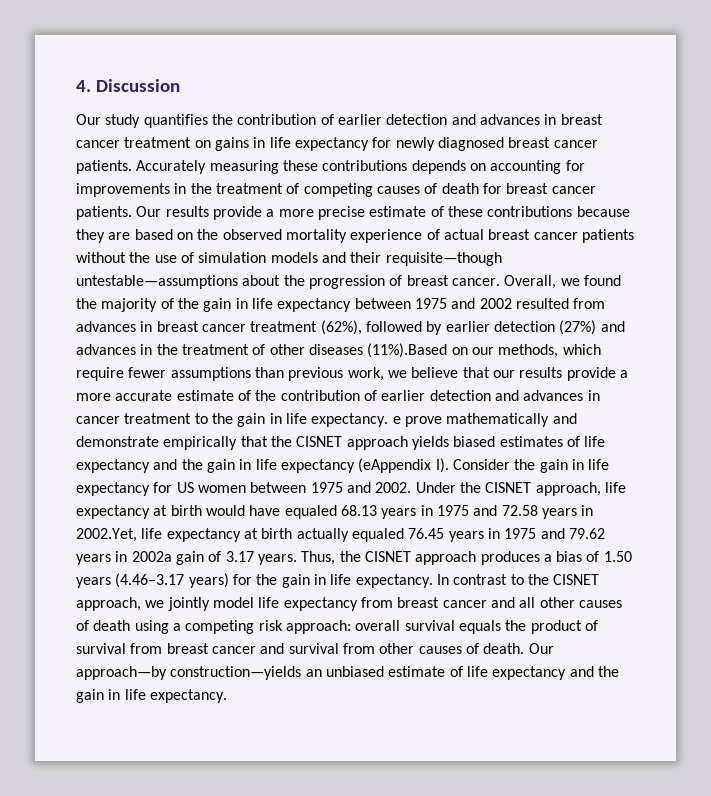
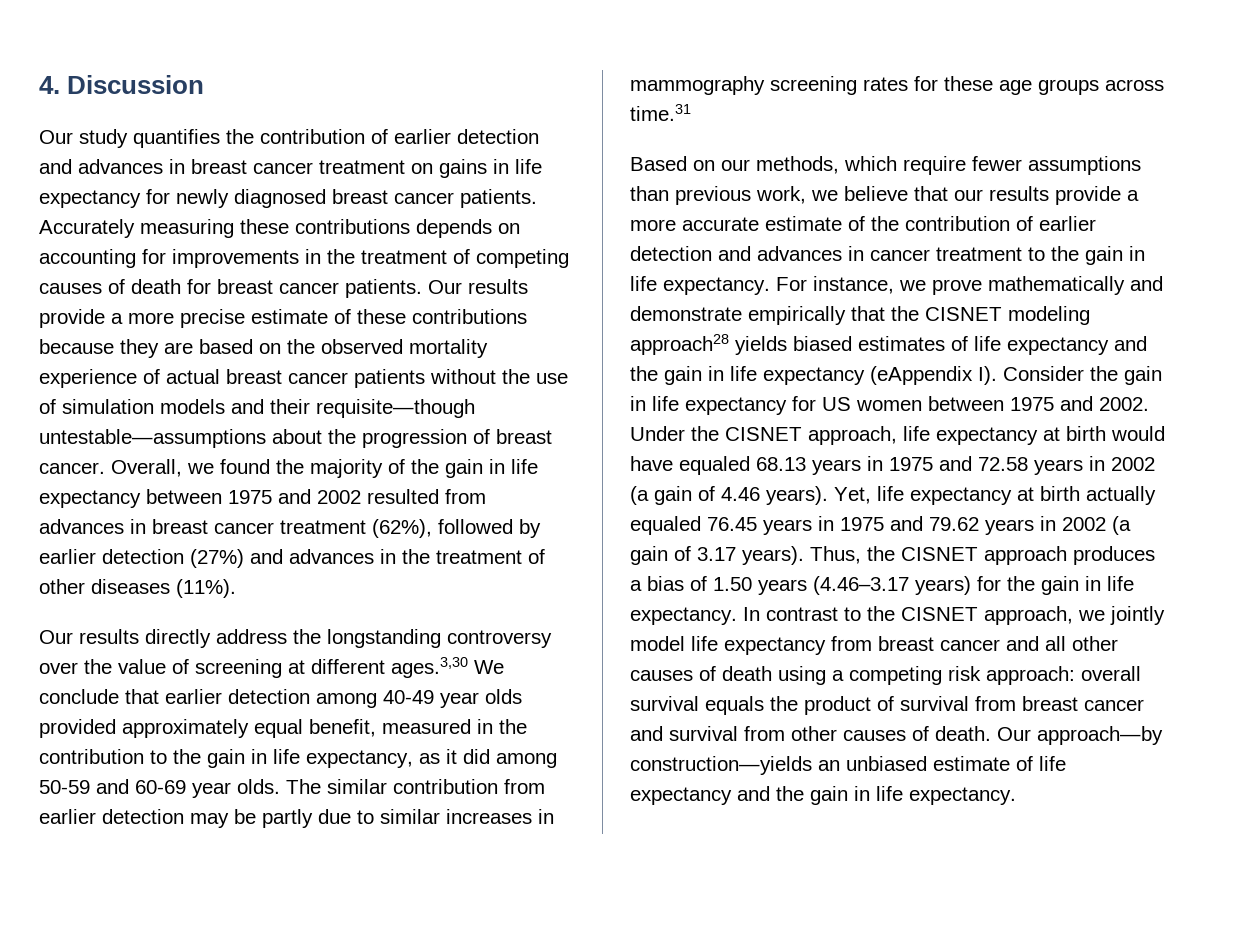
[367,343,448,358] (11%).Based -> [176,579,236,598] [39,629,552,648] [39,657,504,678] [39,689,522,708] [39,719,527,738] [39,749,557,768] [39,779,545,798] [39,809,554,828] [630,76,1164,95] [630,104,691,121] [630,156,687,171] (11%). // Our results directly address the longstanding controversy over the value of screening at different ages.3,30 We conclude that earlier detection among 40-49 year olds provided approximately equal benefit, measured in the contribution to the gain in life expectancy, as it did among 50-59 and 60-69 year olds. The similar contribution from earlier detection may be partly due to similar increases in mammography screening rates for these age groups across time.31 // Based
[392,416,401,424] e -> [776,276,926,294] For instance, we
[346,436,408,450] approach -> [1008,306,1090,325] [630,334,729,355] modeling approach28
[76,528,137,542] 2002.Yet, -> [1111,457,1155,471] [630,486,871,505] 2002 (a gain of 4.46 years). Yet,
[131,551,172,562] 2002a -> [1062,516,1131,535] 2002 (a
[257,554,297,565] years. -> [742,546,804,565] years).

